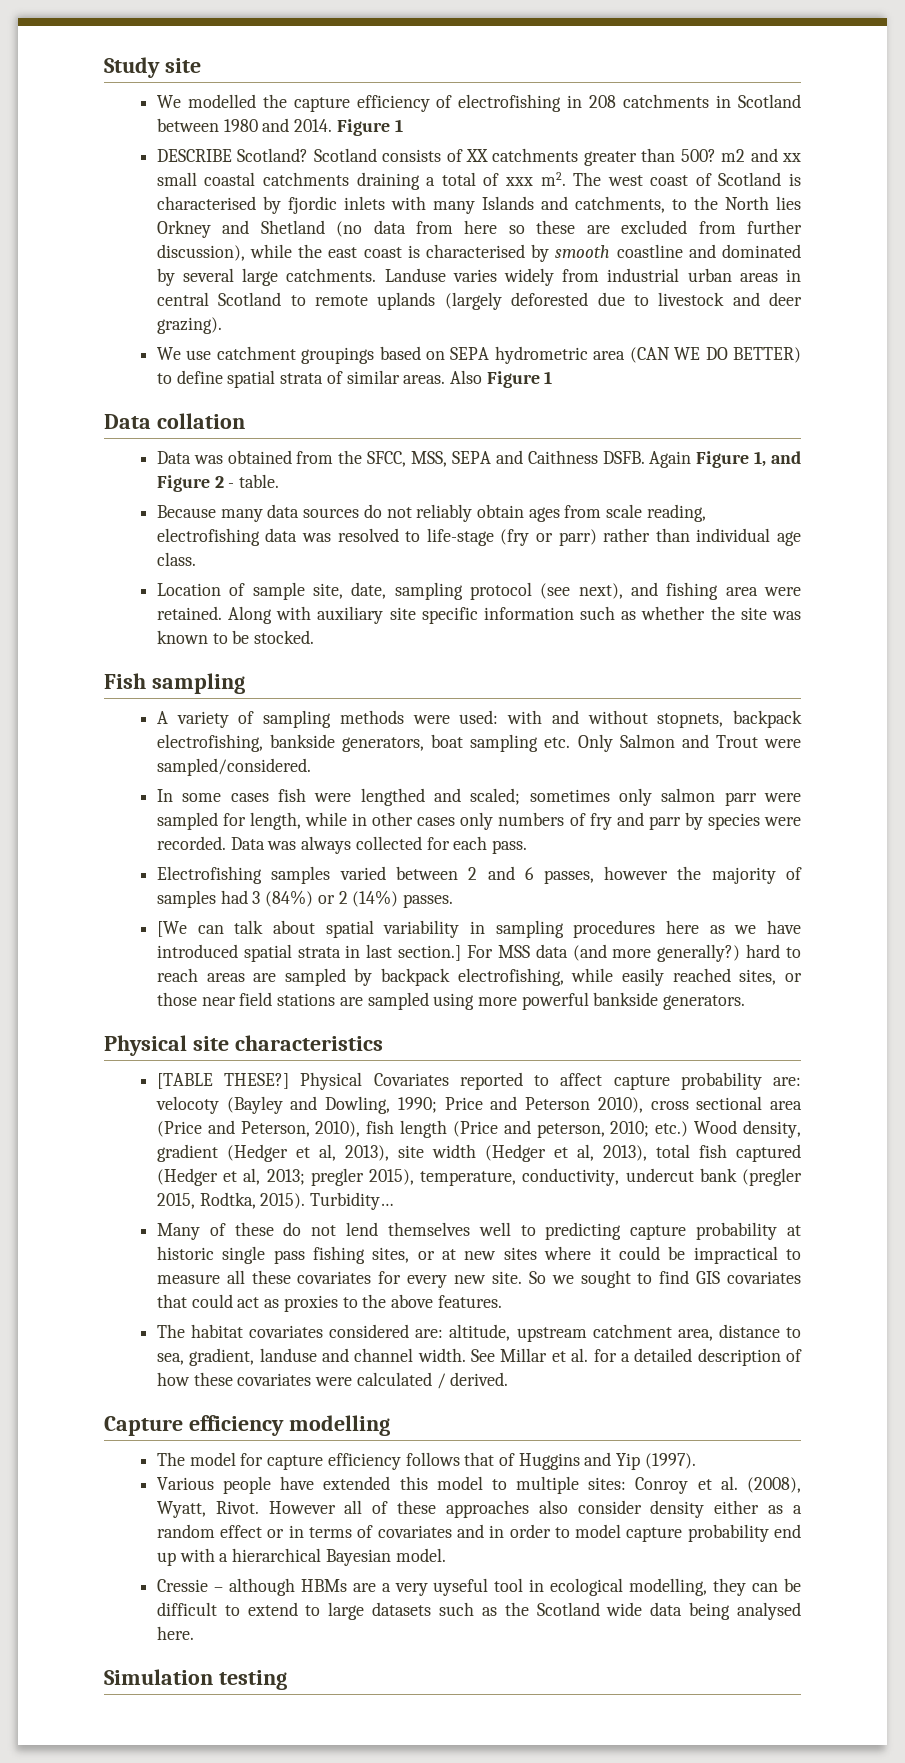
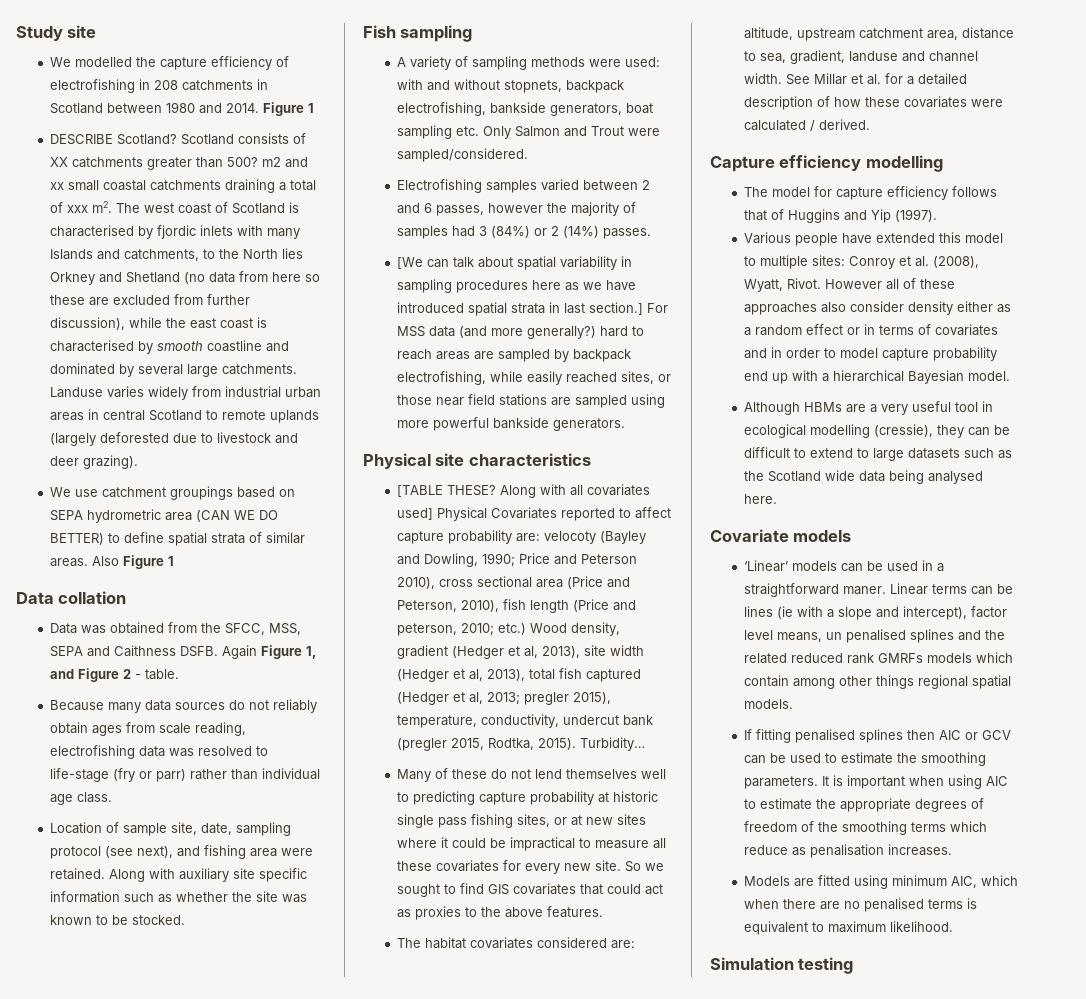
[156,788,801,806] [156,812,801,830] [156,836,527,854] // In some cases fish were lengthed and scaled; sometimes only salmon parr were sampled for length, while in other cases only numbers of fry and parr by species were recorded. Data was always collected for each pass. -> (528, 155) none
[224,1073,290,1089] THESE?] -> [446,484,650,498] [396,508,433,520] THESE? Along with all covariates used]
[156,1578,295,1596] Cressie – although -> [743,402,800,415] Although
[433,1578,489,1596] uyseful -> [911,401,951,412] useful
[629,1578,708,1596] modelling, -> [809,424,933,438] modelling (cressie),
(194, 1633) none -> [710,529,852,542] [743,560,944,572] [743,583,1013,597] [743,606,1007,620] [743,629,1005,643] [743,652,1013,664] [743,675,1011,689] [743,699,793,709] [743,729,1011,743] [743,752,986,766] [743,775,1008,789] [743,798,984,812] [743,821,987,835] [743,844,952,858] [743,875,1018,889] [743,898,977,912] [743,921,953,935] // Covariate models // ‘Linear’ models can be used in a straightforward maner. Linear terms can be lines (ie with a slope and intercept), factor level means, un penalised splines and the related reduced rank GMRFs models which contain among other things regional spatial models. // If fitting penalised splines then AIC or GCV can be used to estimate the smoothing parameters. It is important when using AIC to estimate the appropriate degrees of freedom of the smoothing terms which reduce as penalisation increases. // Models are fitted using minimum AIC, which when there are no penalised terms is equivalent to maximum likelihood.

